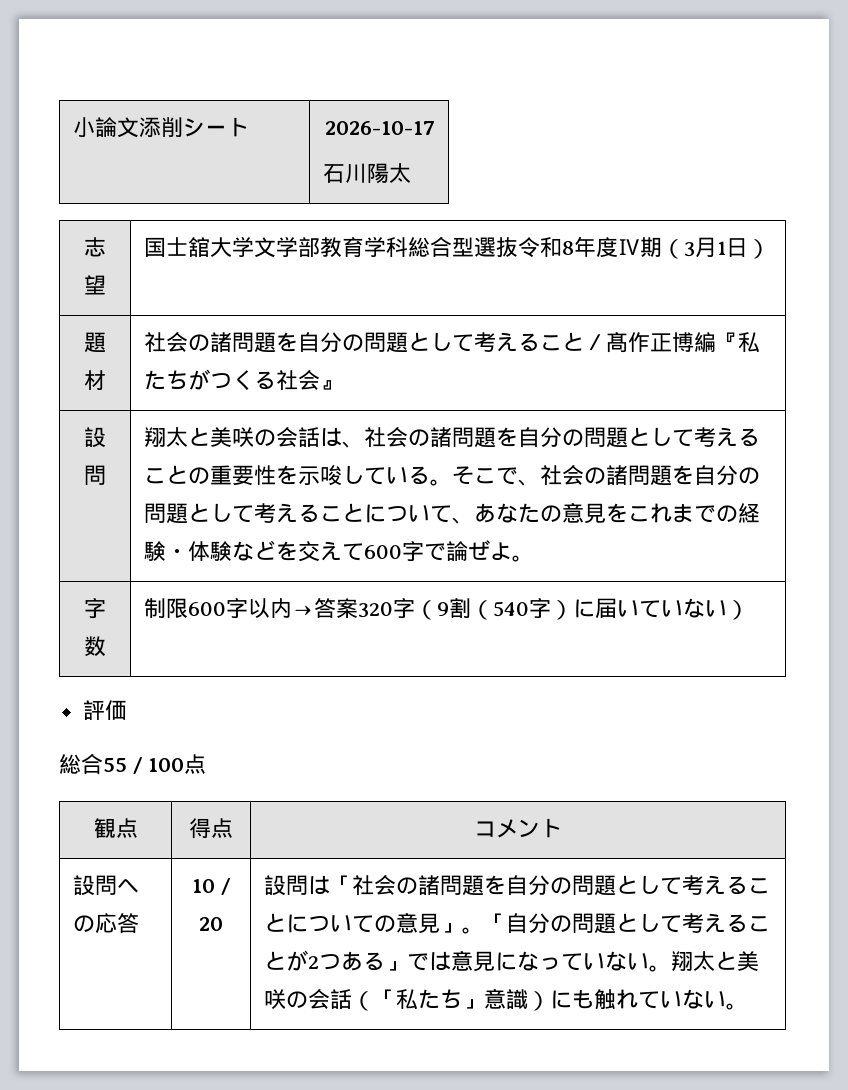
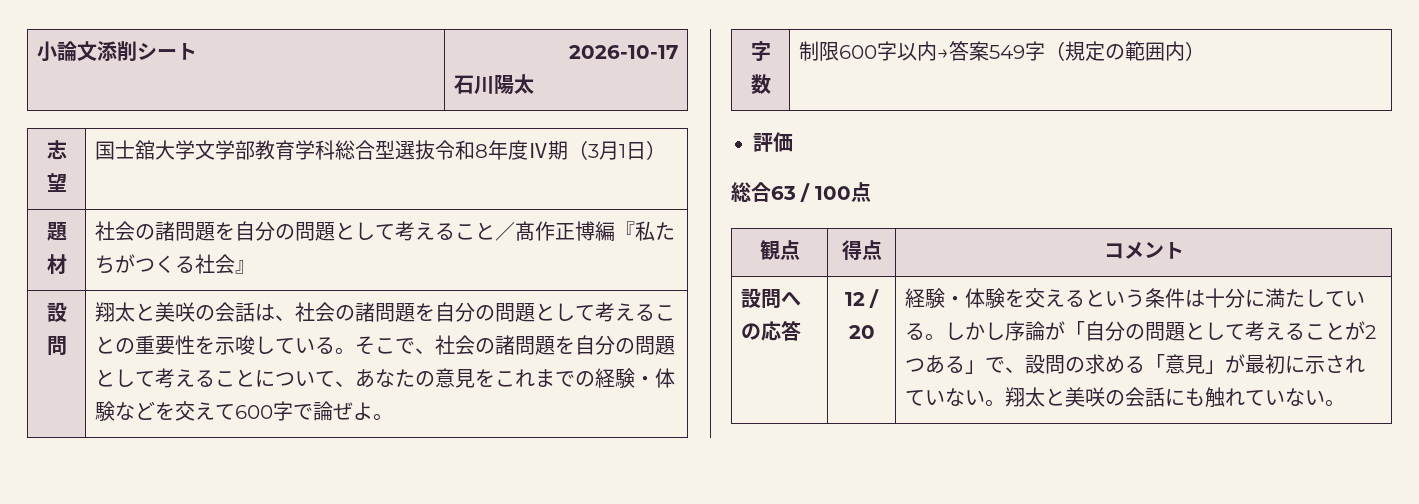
[358,598,728,620] 320字（9割（540字）に届いていない -> [988,41,1185,61] 549字（規定の範囲内
[103,758,127,772] 55 -> [771,186,796,200] 63
[192,879,216,893] 10 -> [844,292,865,306] 12
[264,875,771,896] [264,912,485,934] 設問は「社会の諸問題を自分の問題として考えることについての意見」。 -> [904,288,1365,309] [904,321,1065,341] 経験・体験を交えるという条件は十分に満たしている。しかし序論が
[429,950,562,972] は意見になっ -> [1004,354,1365,374] 、設問の求める「意見」が最初に示され
[352,988,551,1011] （「私たち」意識） -> (1165, 397) none

